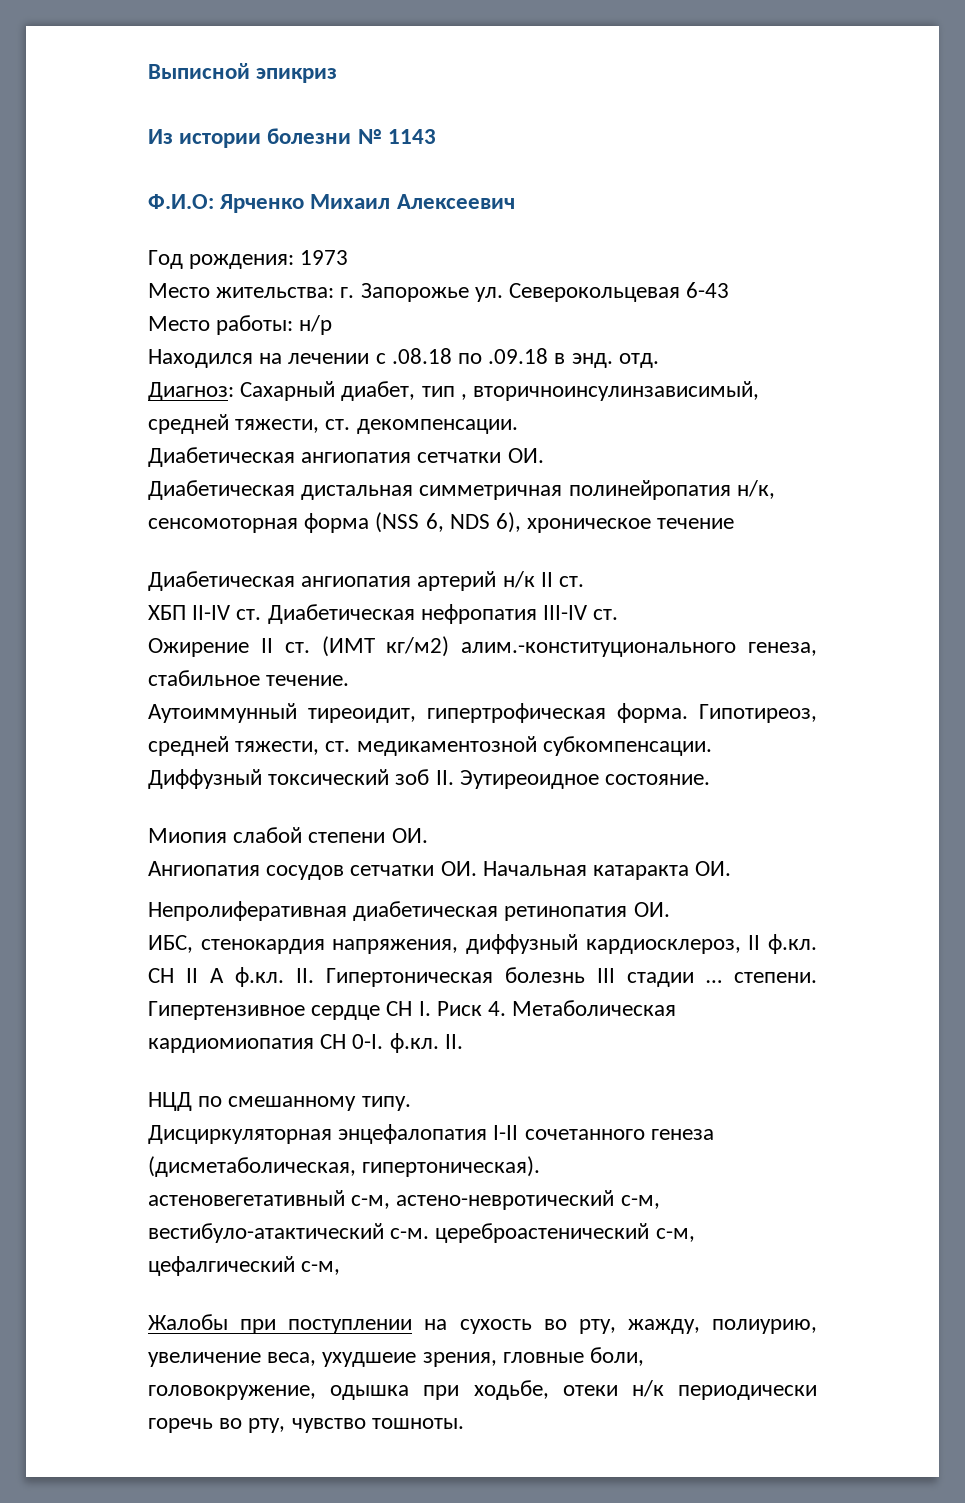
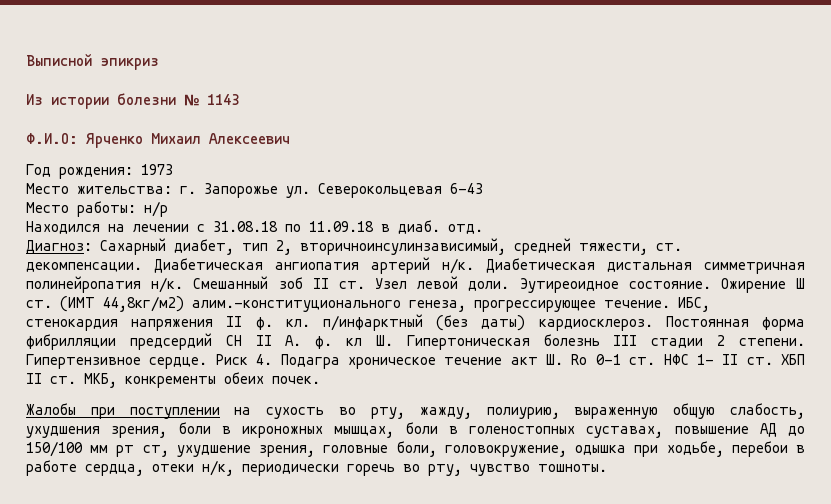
[391,348,613,368] .08.18 по .09.18 в энд. -> [213,220,440,234] 31.08.18 по 11.09.18 в диаб.
[460,394,467,400] , -> [276,240,292,255] 2,
[148,447,544,467] // Диабетическая ангиопатия сетчатки ОИ. // -> [154,257,474,274] Диабетическая ангиопатия артерий н/к.
[736,480,775,499] [148,512,735,533] [148,571,585,591] [148,604,619,624] [148,638,273,657] н/к, сенсомоторная форма (NSS 6, NDS 6), хроническое течение // Диабетическая ангиопатия артерий н/к II ст. // ХБП II-IV ст. Диабетическая нефропатия III-IV ст. // Ожирение II -> [151,276,805,293] н/к. Смешанный зоб II ст. Узел левой доли. Эутиреоидное состояние. Ожирение Ш
[386,636,450,657] кг/м2) -> [103,296,184,312] 44,8кг/м2)
[148,670,260,686] стабильное -> [474,300,596,312] прогрессирующее
[148,703,817,723] [148,736,712,756] [148,769,711,789] [148,827,428,843] [148,861,732,880] [148,901,670,921] [148,934,817,954] [148,967,314,987] // Аутоиммунный тиреоидит, гипертрофическая форма. Гипотиреоз, средней тяжести, ст. медикаментозной субкомпенсации. Диффузный токсический зоб II. Эутиреоидное состояние. // Миопия слабой степени ОИ. // Ангиопатия сосудов сетчатки ОИ. Начальная катаракта ОИ. // Непролиферативная диабетическая ретинопатия ОИ. // ИБС, стенокардия напряжения, диффузный кардиосклероз, II ф.кл. СН II А ф.кл. II. -> [678,297,710,312] [26,314,805,331] [26,333,393,350] ИБС, стенокардия напряжения II ф. кл. п/инфарктный (без даты) кардиосклероз. Постоянная форма фибрилляции предсердий СН II А. ф. кл Ш.
[706,980,722,983] … -> [717,335,726,346] 2
[311,1000,677,1020] [148,1033,463,1053] [148,1092,411,1111] [148,1124,714,1144] [148,1156,541,1177] [148,1190,660,1210] [148,1223,695,1243] [148,1256,341,1276] сердце СН I. Риск 4. Метаболическая кардиомиопатия СН 0-I. ф.кл. II. // НЦД по смешанному типу. // Дисциркуляторная энцефалопатия I-II сочетанного генеза (дисметаболическая, гипертоническая). // астеновегетативный с-м, астено-невротический с-м, вестибуло-атактический с-м. цереброастенический с-м, цефалгический с-м, -> [149,354,805,369] [26,372,320,388] сердце. Риск 4. Подагра хроническое течение акт Ш. Rо 0-1 ст. НФС 1- II ст. ХБП II ст. МКБ, конкременты обеих почек.
[148,1352,584,1367] увеличение веса, ухудшеие зрения, гловные -> [574,403,806,419] [26,422,805,438] [26,441,389,457] выраженную общую слабость, ухудшения зрения, боли в икроножных мышцах, боли в голеностопных суставах, повышение АД до 150/100 мм рт ст, ухудшение зрения, головные
[562,1380,664,1397] отеки н/к -> [731,441,806,457] [26,460,234,476] перебои в работе сердца, отеки н/к,

